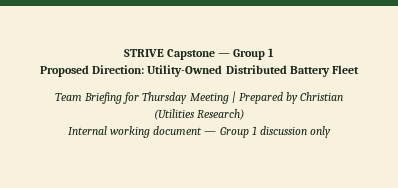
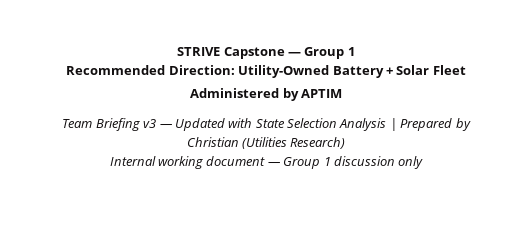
[39,65,89,77] Proposed -> [66,65,166,75] Recommended
[225,65,360,77] [54,92,229,104] Distributed Battery Fleet // Team Briefing for Thursday Meeting -> [332,65,466,78] [190,88,342,101] [62,118,387,131] Battery + Solar Fleet // Administered by APTIM // Team Briefing v3 — Updated with State Selection Analysis

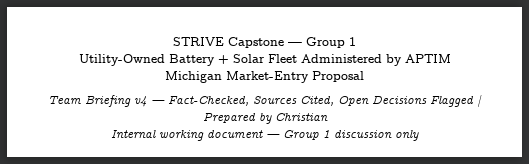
[66,65,235,75] Recommended Direction: -> (356, 41) none
(466, 70) // -> (297, 58) none
(342, 93) none -> [165,71,364,83] // Michigan Market-Entry Proposal
[143,118,387,131] v3 — Updated with State Selection Analysis -> [134,96,474,107] v4 — Fact-Checked, Sources Cited, Open Decisions Flagged
[242,137,346,149] (Utilities Research) -> (328, 117) none

